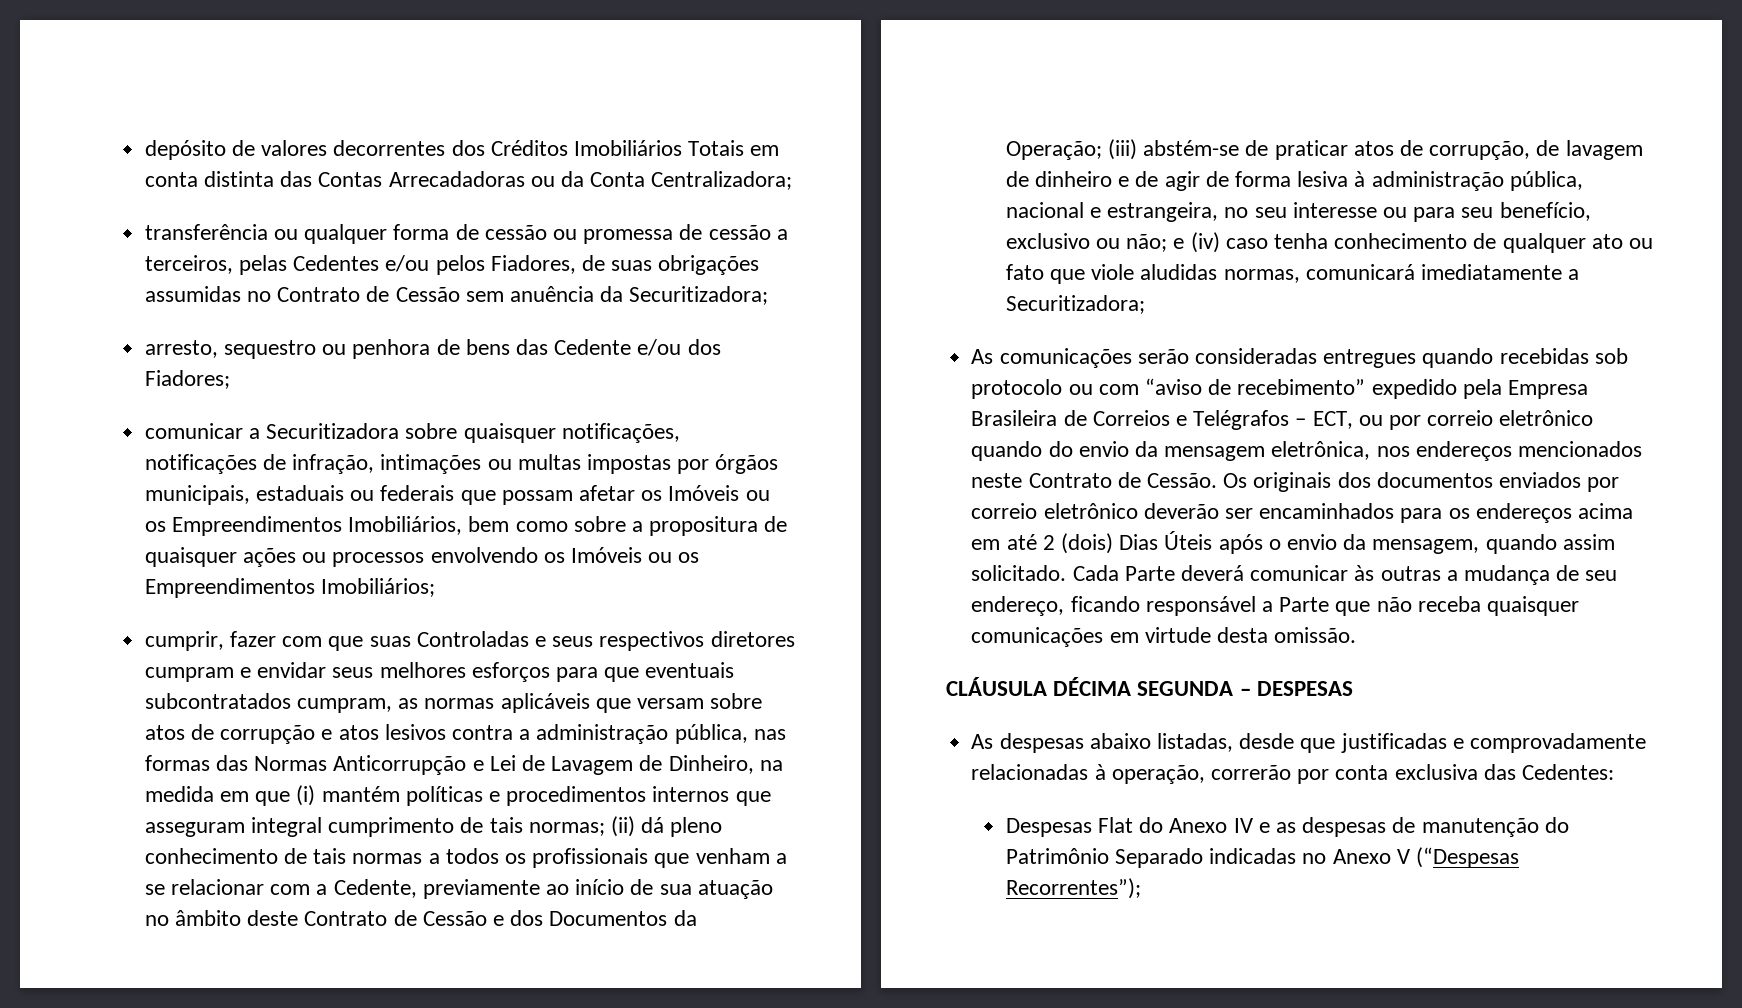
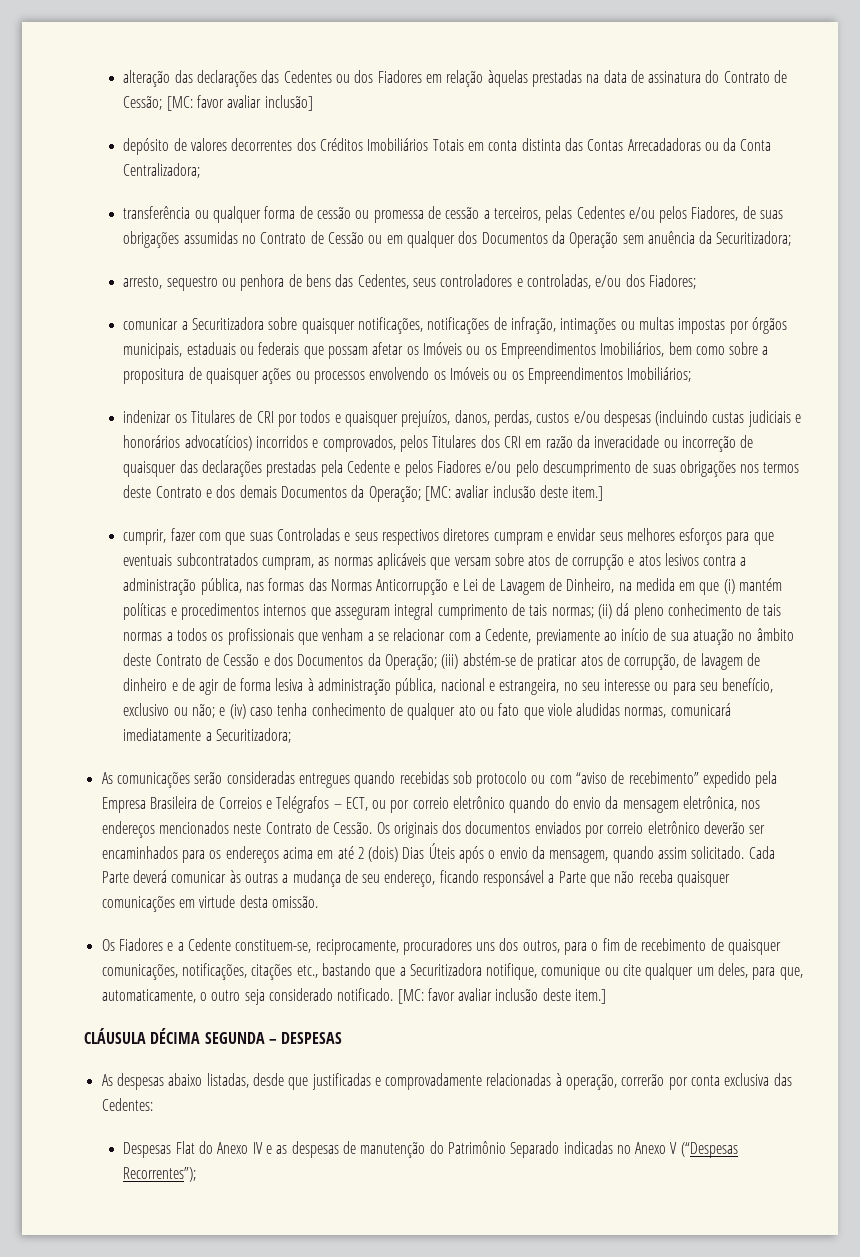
(144, 150) none -> [123,70,788,87] [123,95,313,111] alteração das declarações das Cedentes ou dos Fiadores em relação àquelas prestadas na data de assinatura do Contrato de Cessão; [MC: favor avaliar inclusão] //
(460, 294) none -> [368,231,619,248] ou em qualquer dos Documentos da Operação
[554,339,632,355] Cedente -> [357,274,591,289] Cedentes, seus controladores e controladas,
(435, 587) none -> [123,410,802,427] [123,435,754,452] [123,460,800,477] [123,485,604,502] // indenizar os Titulares de CRI por todos e quaisquer prejuízos, danos, perdas, custos e/ou despesas (incluindo custas judiciais e honorários advocatícios) incorridos e comprovados, pelos Titulares dos CRI em razão da inveracidade ou incorreção de quaisquer das declarações prestadas pela Cedente e pelos Fiadores e/ou pelo descumprimento de suas obrigações nos termos deste Contrato e dos demais Documentos da Operação; [MC: avaliar inclusão deste item.]
(1357, 635) none -> [101,938,782,955] [101,963,803,980] [101,988,607,1005] // Os Fiadores e a Cedente constituem-se, reciprocamente, procuradores uns dos outros, para o fim de recebimento de quaisquer comunicações, notificações, citações etc., bastando que a Securitizadora notifique, comunique ou cite qualquer um deles, para que, automaticamente, o outro seja considerado notificado. [MC: favor avaliar inclusão deste item.]

